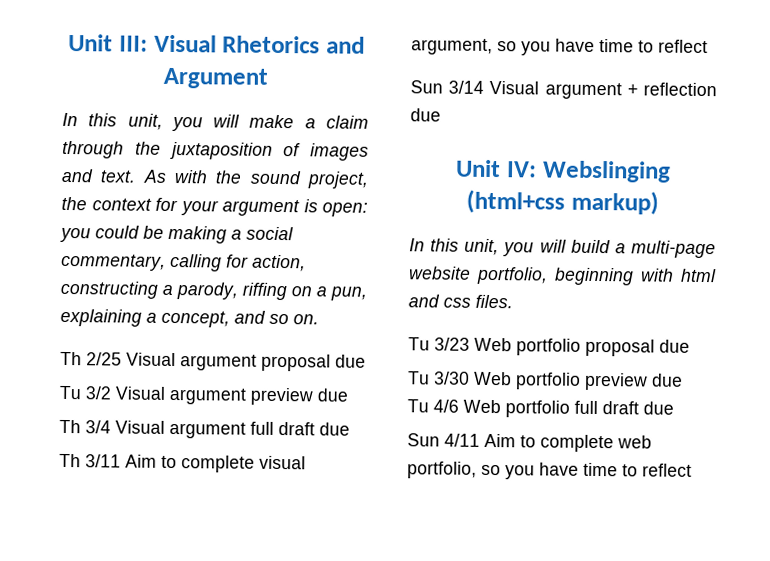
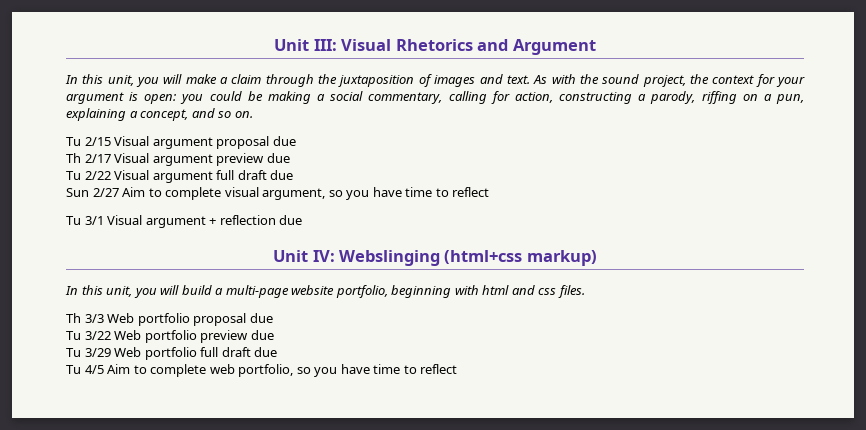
[60,351,122,366] Th 2/25 -> [66,137,111,146] Tu 2/15
[59,385,111,400] Tu 3/2 -> [66,153,111,163] Th 2/17
[59,419,111,434] Th 3/4 -> [66,171,111,180] Tu 2/22
[59,453,121,468] Th 3/11 -> [66,188,119,197] Sun 2/27
[410,80,485,94] Sun 3/14 -> [66,216,104,225] Tu 3/1
[408,337,470,351] Tu 3/23 -> [66,313,104,323] Th 3/3
[434,371,470,385] 3/30 -> [84,331,111,340] 3/22
[433,399,459,413] 4/6 -> [84,348,111,357] 3/29
[407,433,480,447] Sun 4/11 -> [66,365,104,374] Tu 4/5

